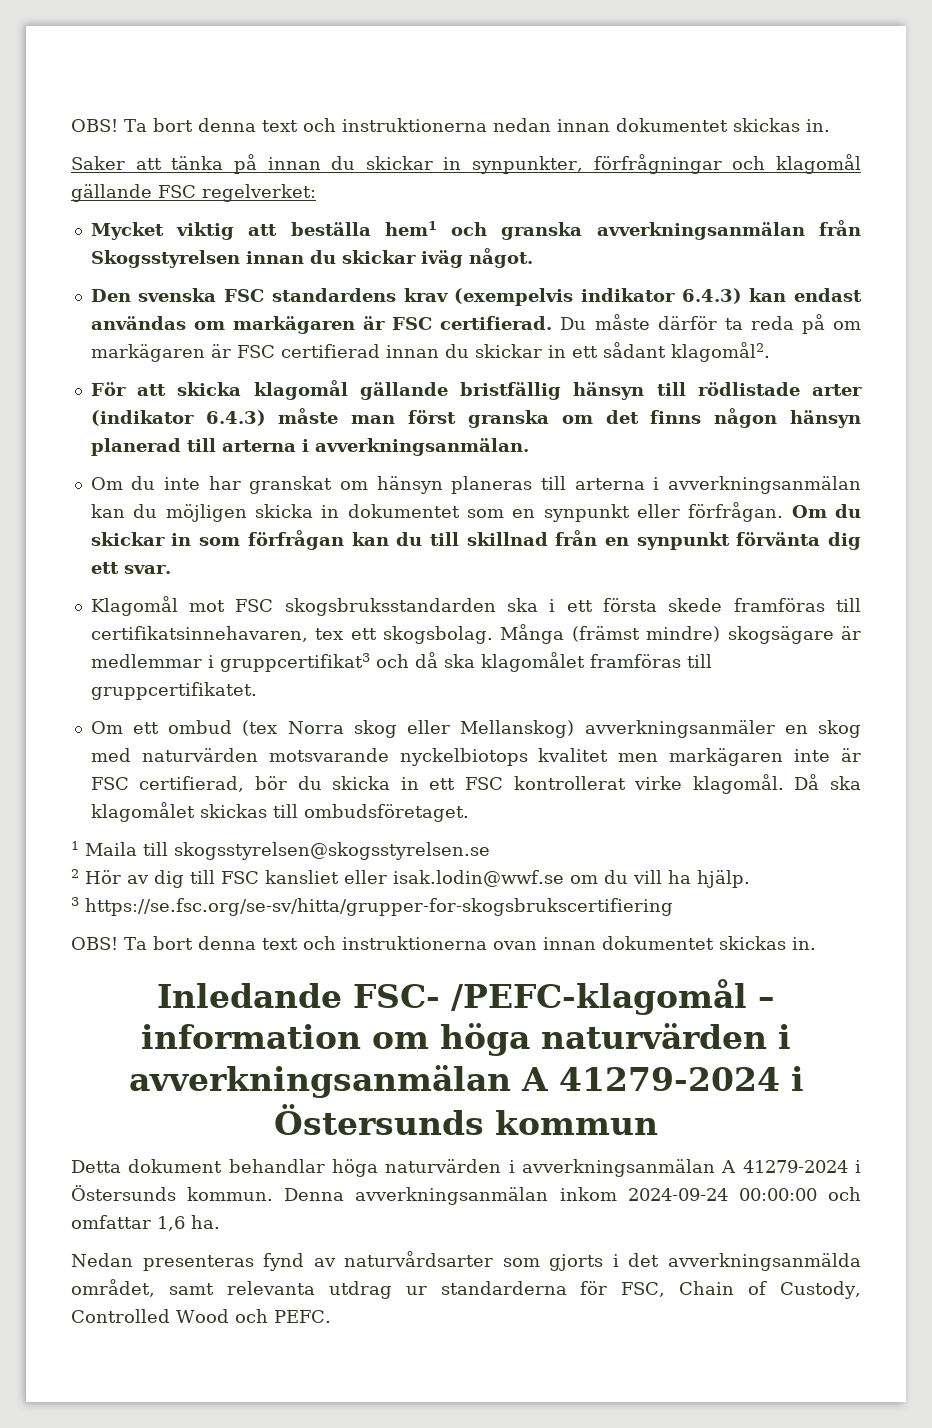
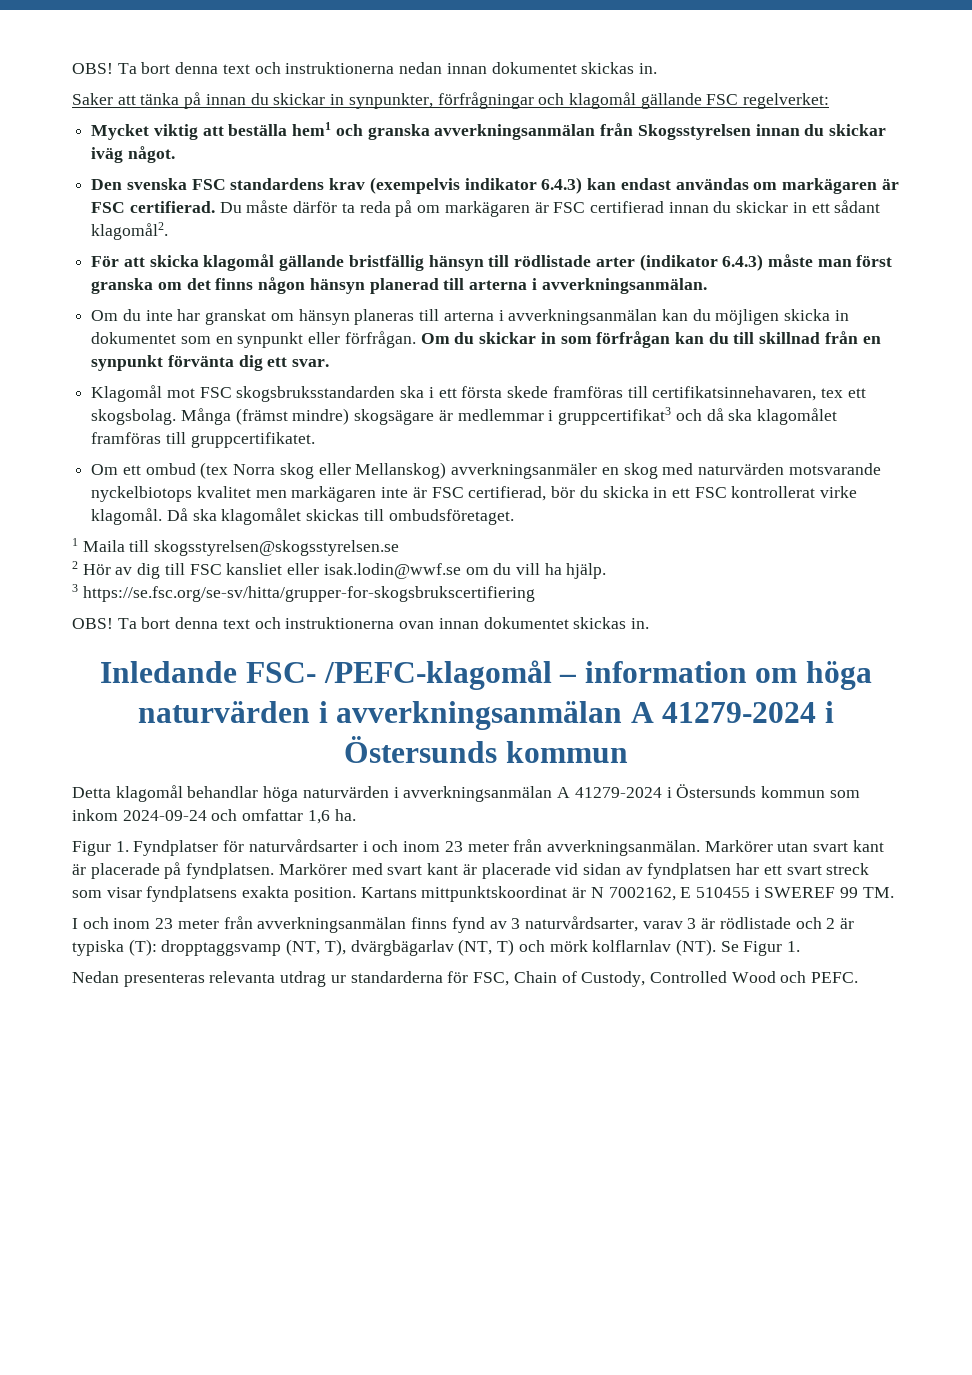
[128,1159,223,1173] dokument -> [115,785,183,802] klagomål
[187,1187,549,1205] kommun. Denna avverkningsanmälan -> [760,786,860,798] kommun som
[738,1188,817,1201] 00:00:00 -> (207, 815) none
[71,1251,861,1271] [71,1279,214,1297] Nedan presenteras fynd av naturvårdsarter som gjorts i det avverkningsanmälda området, samt -> [72,839,884,856] [72,862,870,879] [72,886,894,902] [72,916,855,933] [72,939,801,956] [72,971,205,987] Figur 1. Fyndplatser för naturvårdsarter i och inom 23 meter från avverkningsanmälan. Markörer utan svart kant är placerade på fyndplatsen. Markörer med svart kant är placerade vid sidan av fyndplatsen har ett svart streck som visar fyndplatsens exakta position. Kartans mittpunktskoordinat är N 7002162, E 510455 i SWEREF 99 TM. // I och inom 23 meter från avverkningsanmälan finns fynd av 3 naturvårdsarter, varav 3 är rödlistade och 2 är typiska (T): dropptaggsvamp (NT, T), dvärgbägarlav (NT, T) och mörk kolflarnlav (NT). Se Figur 1. // Nedan presenteras

